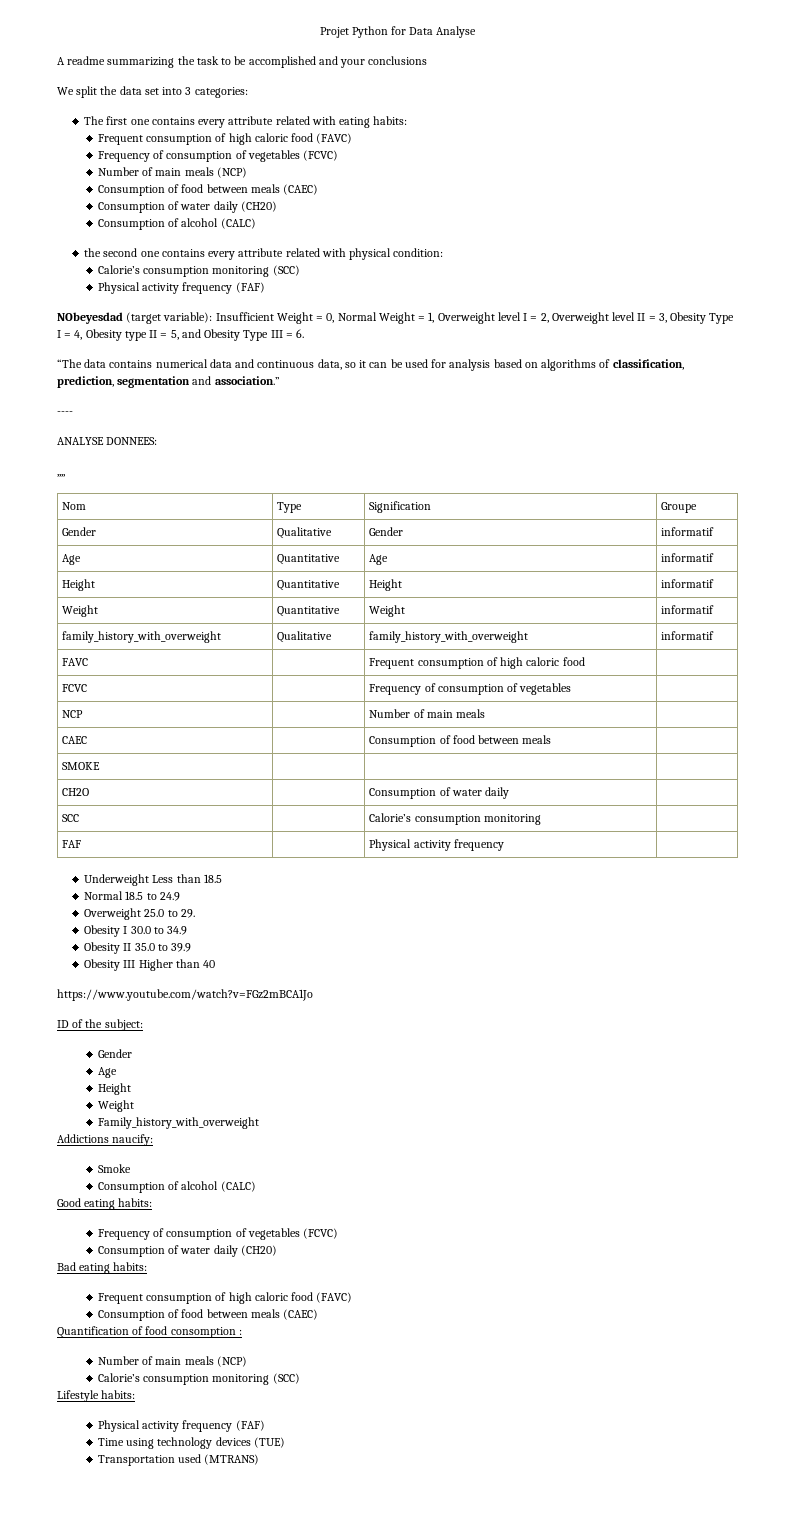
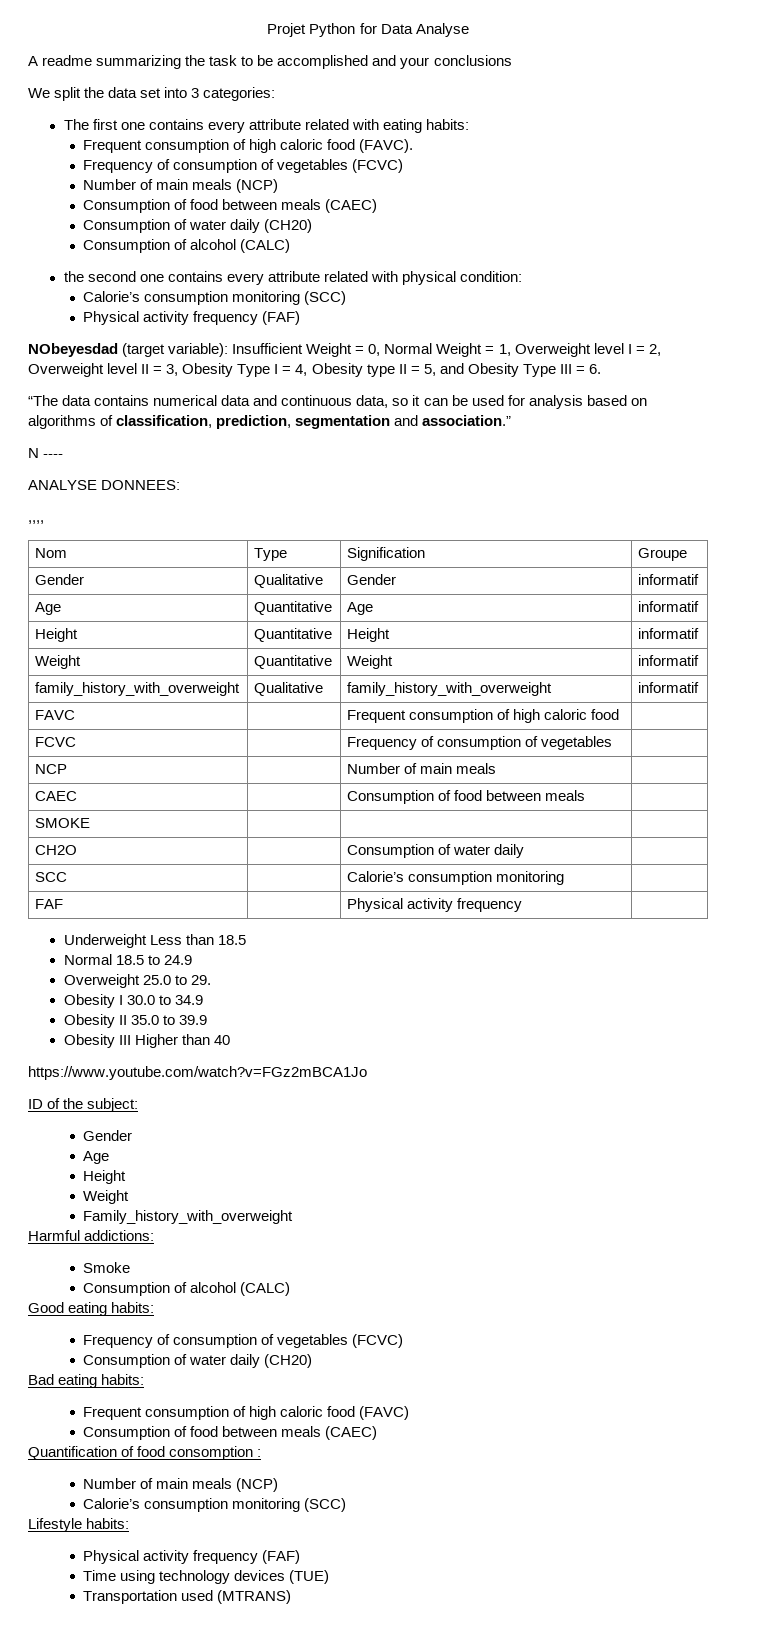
[316,133,353,144] (FAVC) -> [359,139,414,153] (FAVC).
(280, 380) none -> [28,448,39,458] N
[57,1134,154,1146] Addictions naucify: -> [28,1230,155,1241] Harmful addictions:

